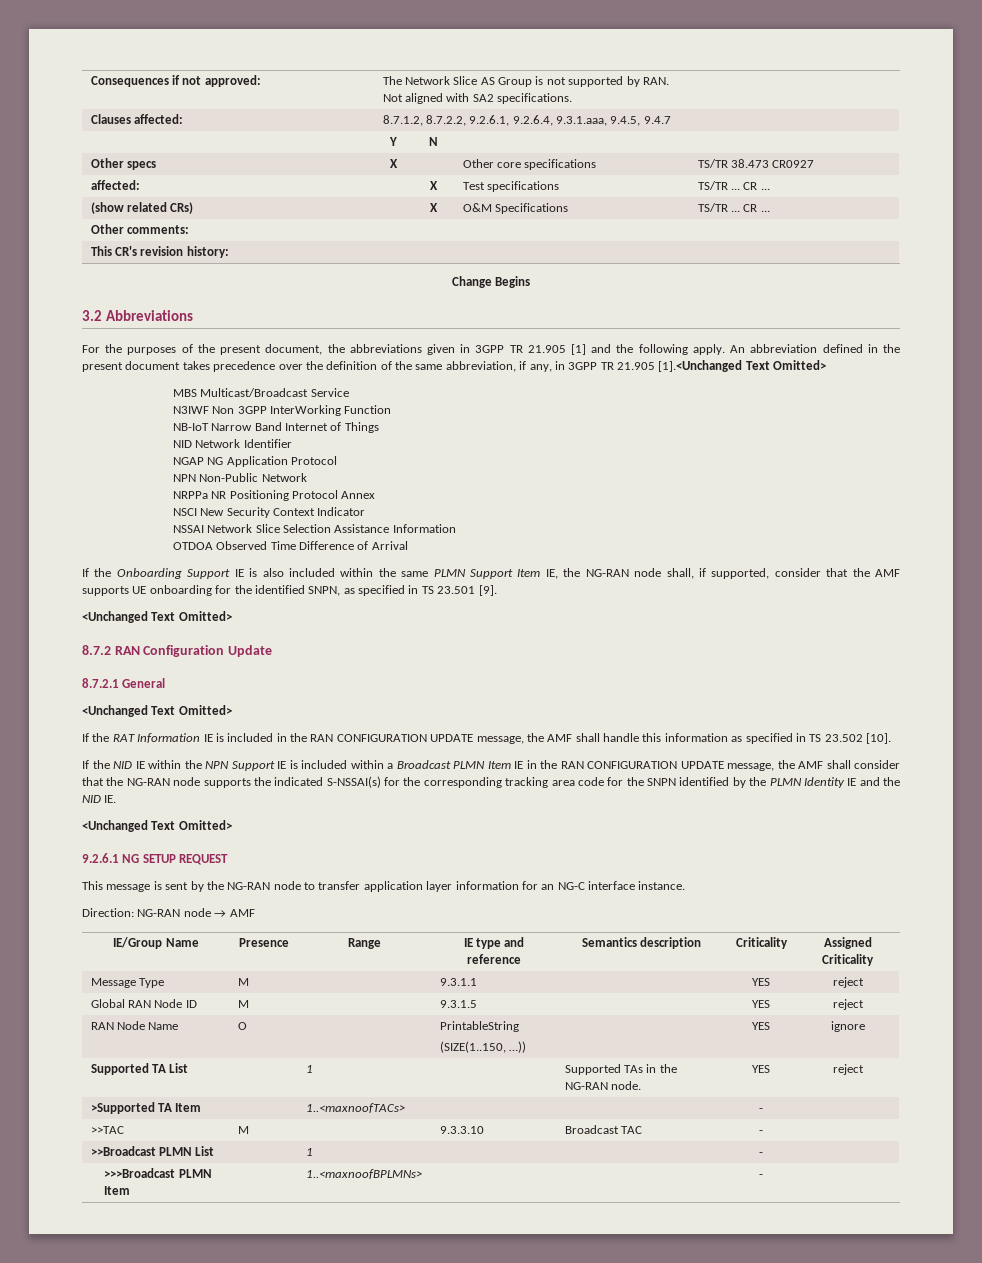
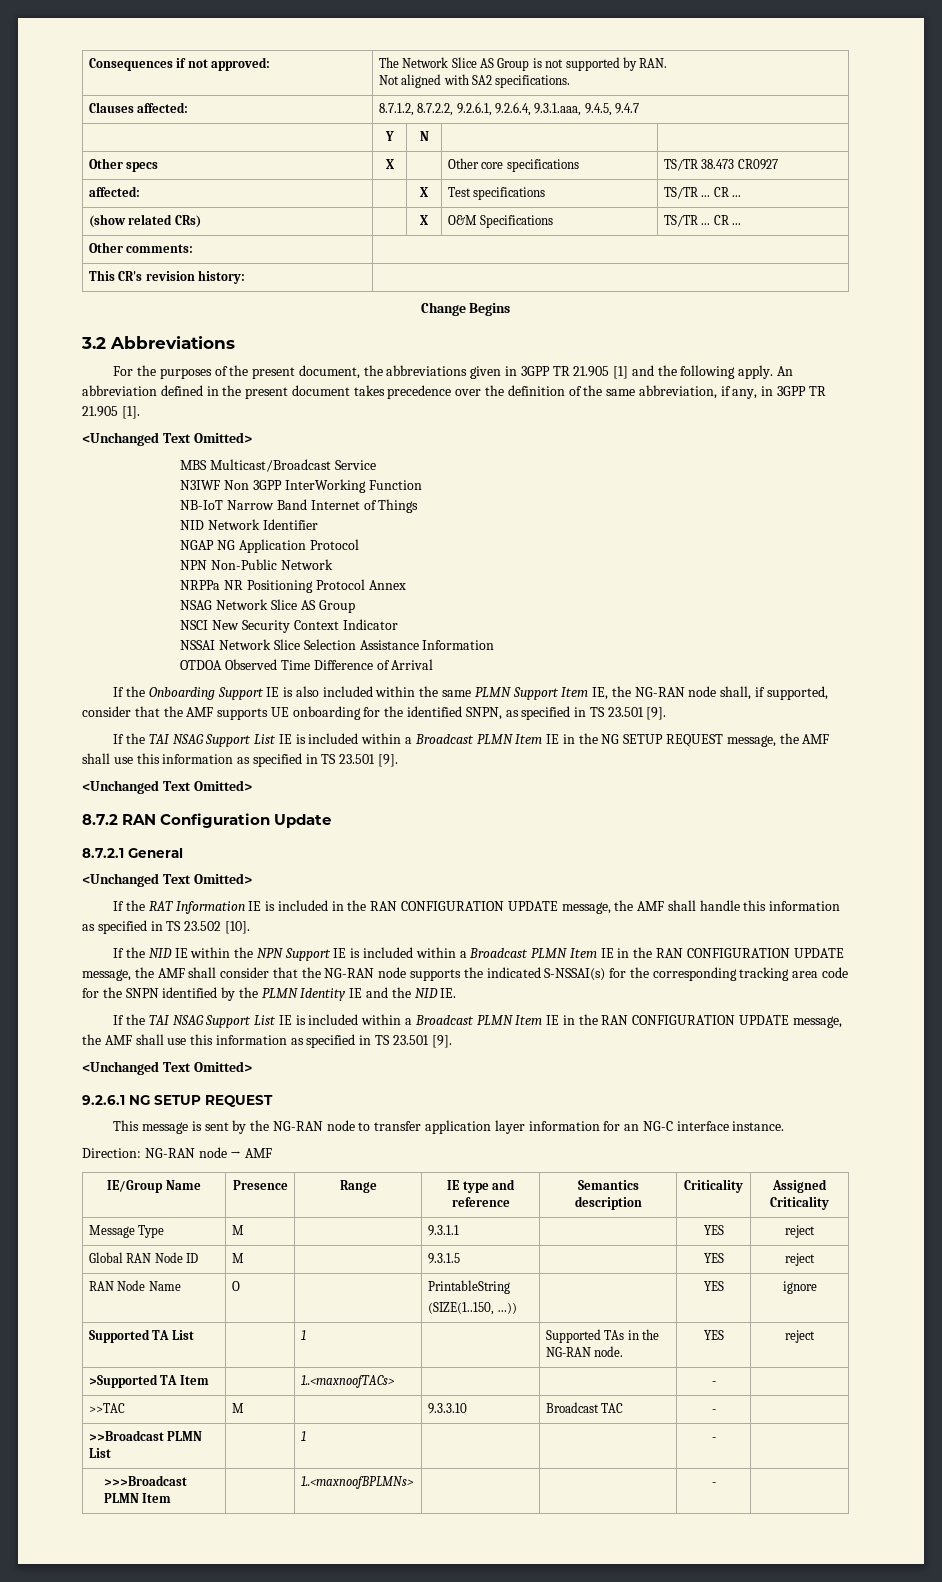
[658,360,743,372] [1].<Unchanged -> [121,406,140,419] [82,432,159,446] [1]. // <Unchanged
(376, 495) none -> [180,599,355,613] // NSAG Network Slice AS Group
(497, 590) none -> [113,733,830,747] [82,753,399,767] // If the TAI NSAG Support List IE is included within a Broadcast PLMN Item IE in the NG SETUP REQUEST message, the AMF shall use this information as specified in TS 23.501 [9].
(117, 799) none -> [113,1014,842,1028] [82,1034,452,1048] // If the TAI NSAG Support List IE is included within a Broadcast PLMN Item IE in the RAN CONFIGURATION UPDATE message, the AMF shall use this information as specified in TS 23.501 [9].

